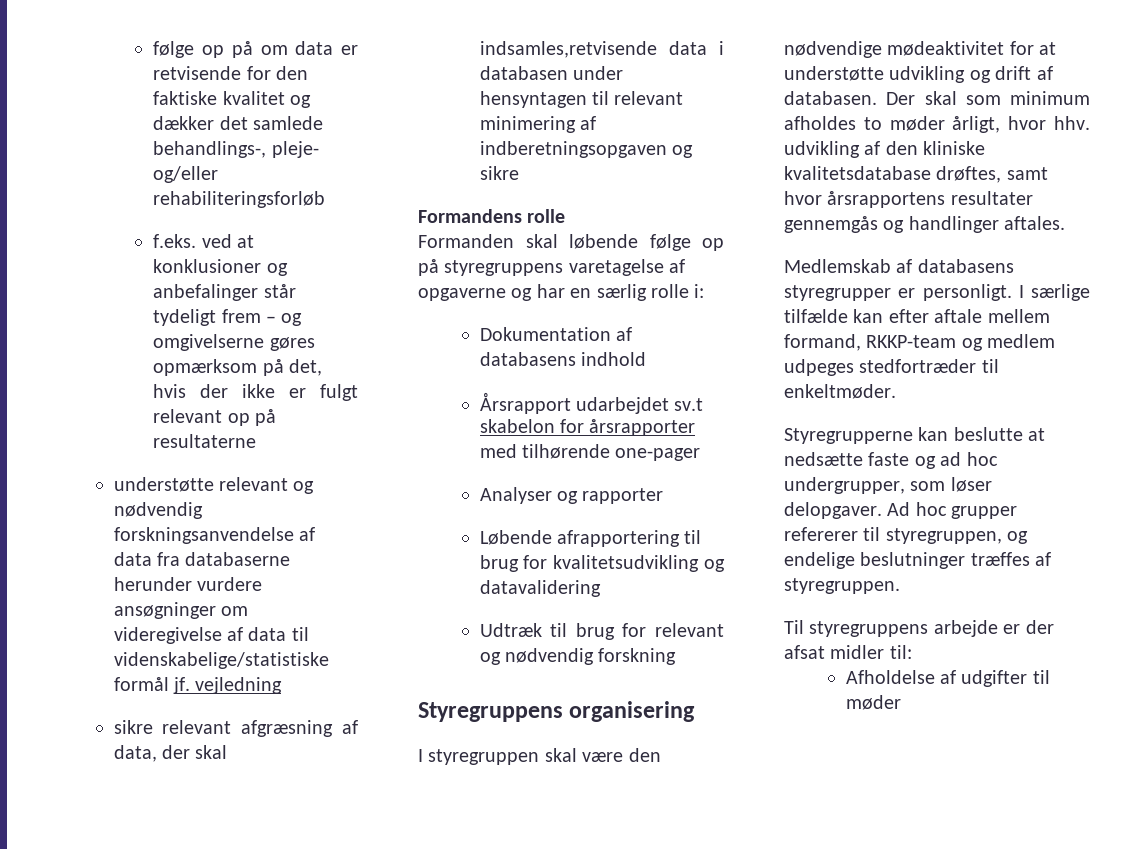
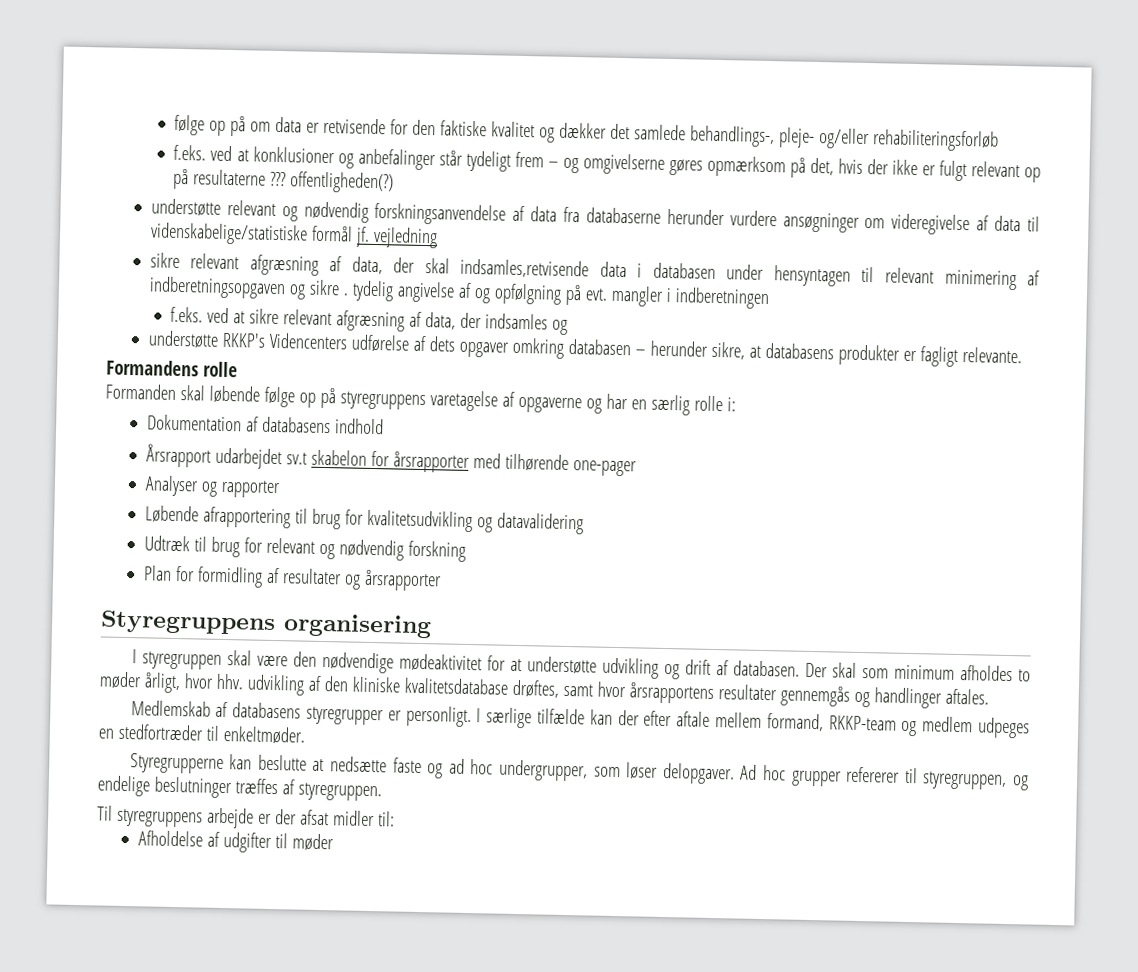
(257, 441) none -> [270,171,395,194] ??? offentligheden(?)
(519, 173) none -> [342,280,770,310] [170,306,569,335] [147,330,1022,367] . tydelig angivelse af og opfølgning på evt. mangler i indberetningen // f.eks. ved at sikre relevant afgræsning af data, der indsamles og // understøtte RKKP's Videncenters udførelse af dets opgaver omkring databasen – herunder sikre, at databasens produkter er fagligt relevante.
(677, 656) none -> [142,565,442,592] // Plan for formidling af resultater og årsrapporter
(884, 316) none -> [617,710,640,726] der
(854, 367) none -> [98,728,114,739] en

